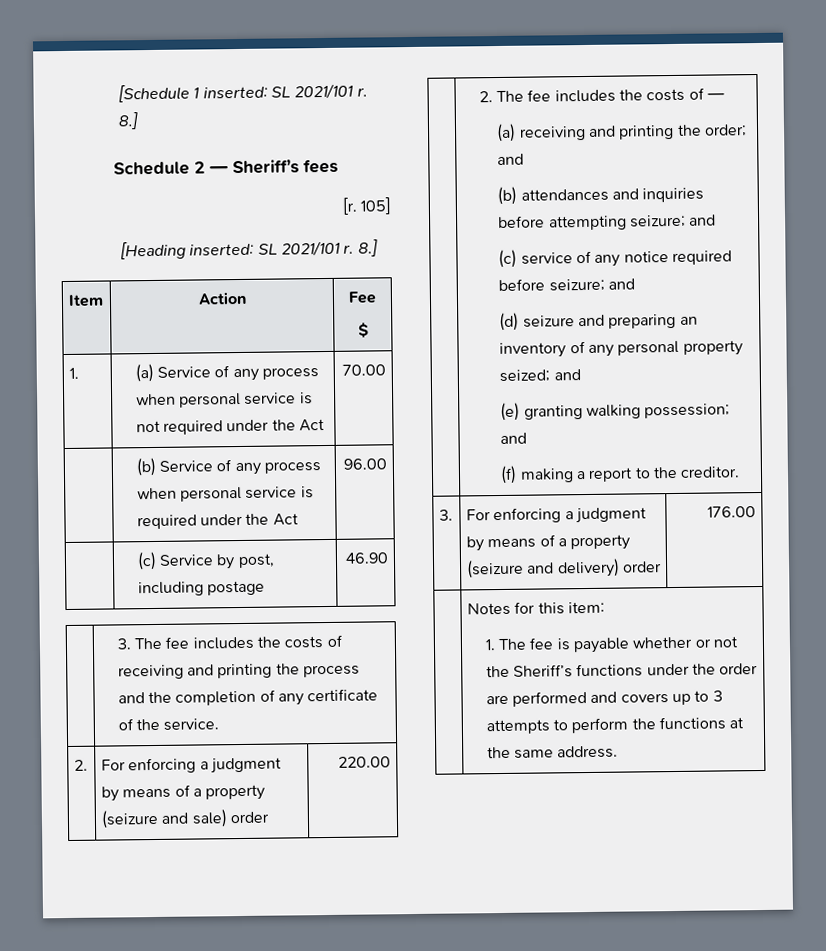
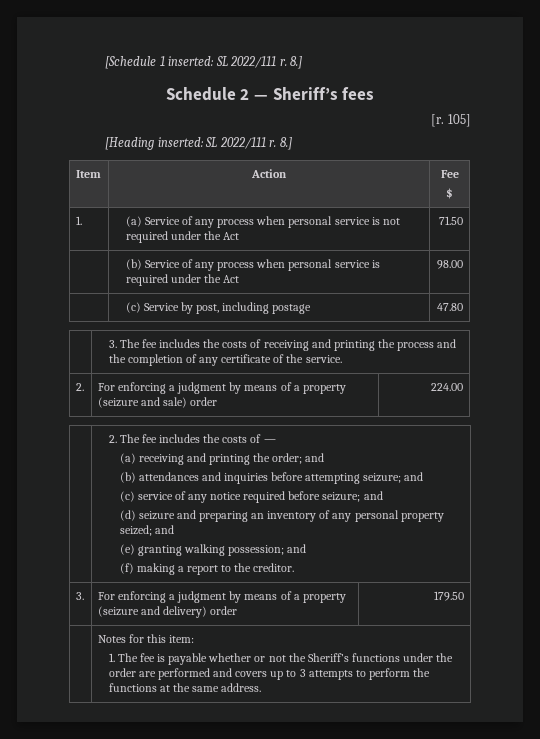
[294,83,355,100] 2021/101 -> [230,56,277,68] 2022/111
[280,240,341,257] 2021/101 -> [219,137,266,149] 2022/111
[342,364,387,376] 70.00 -> [439,216,464,225] 71.50
[343,458,388,470] 96.00 -> [437,260,464,269] 98.00
[345,552,390,564] 46.90 -> [437,303,464,311] 47.80
[338,756,392,768] 220.00 -> [431,383,464,391] 224.00
[707,506,757,518] 176.00 -> [434,591,465,601] 179.50

